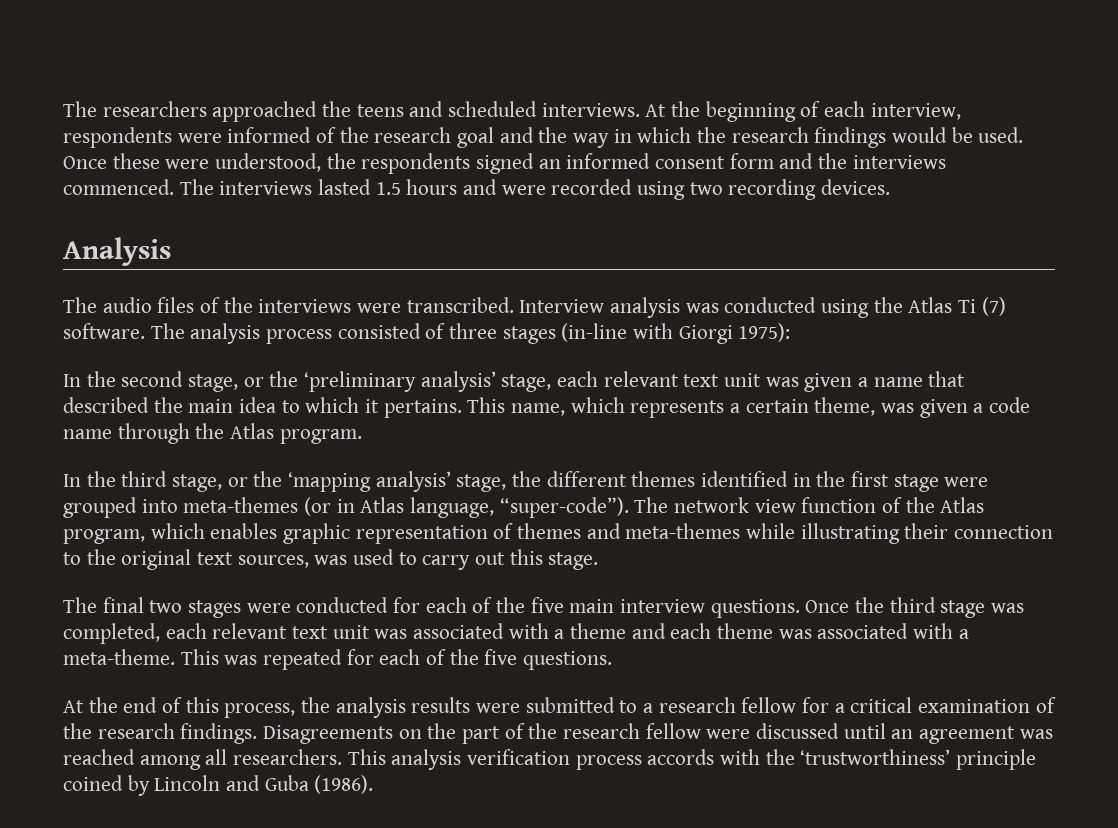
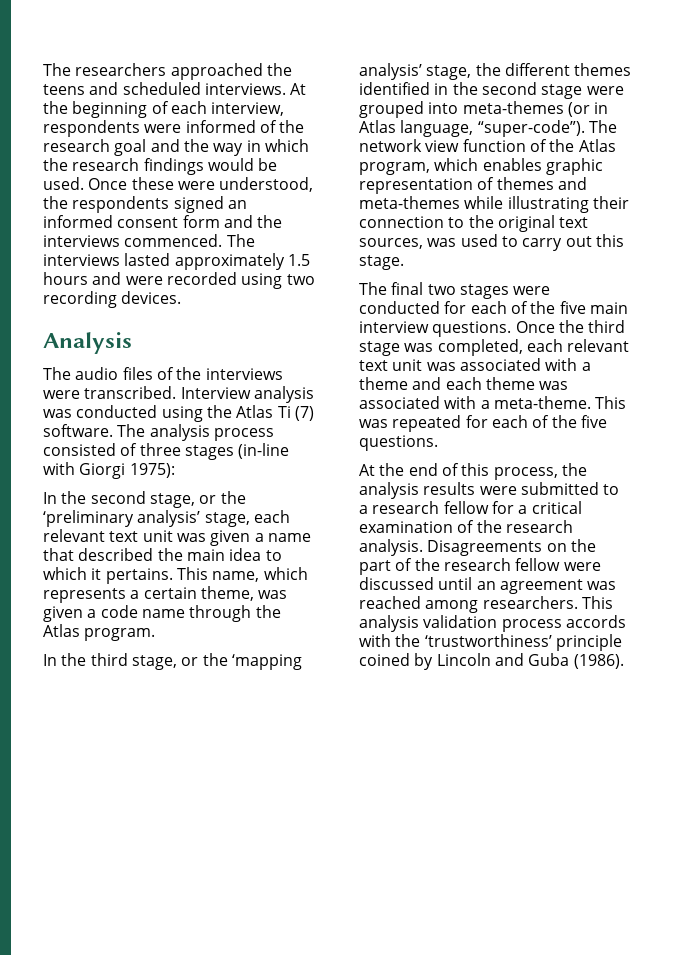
(372, 187) none -> [174,253,285,270] approximately
[851,471,890,487] first -> [481,82,537,95] second
[180,723,258,744] findings. -> [359,539,423,556] analysis.
[205,749,228,765] all -> (479, 606) none
[467,749,571,765] verification -> [423,615,498,628] validation

